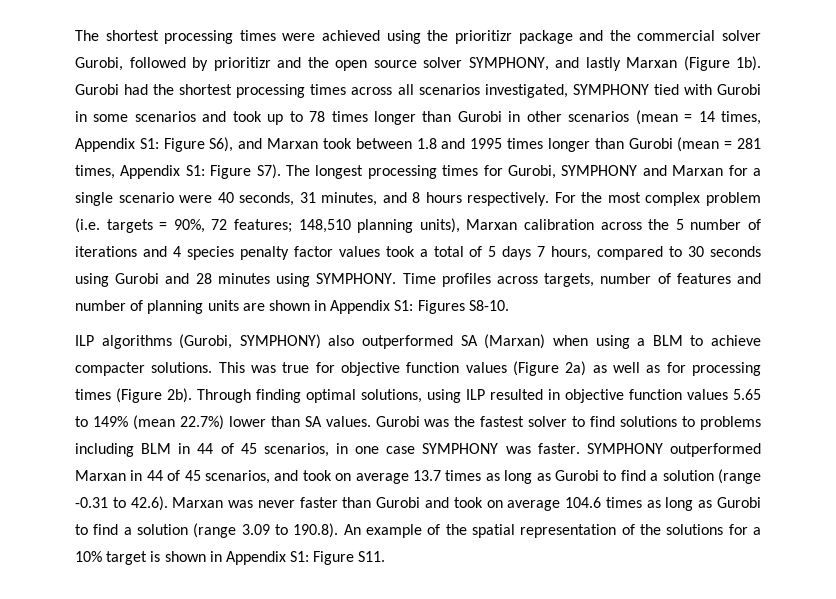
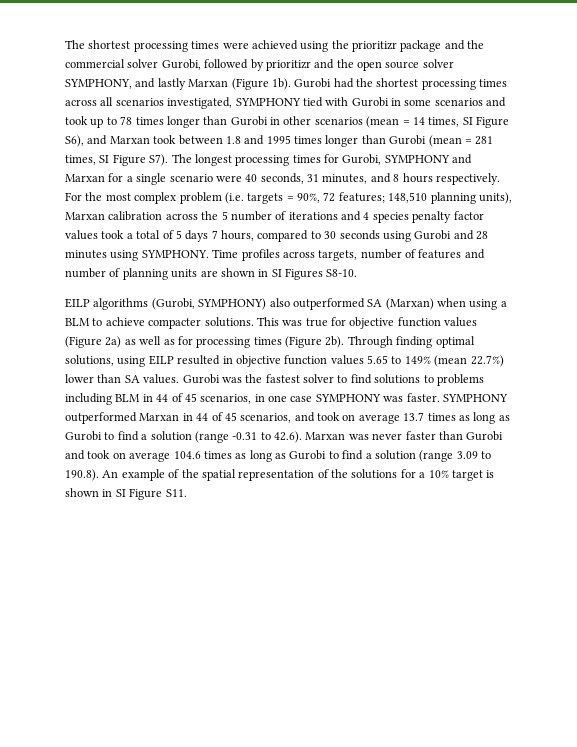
[75,138,159,152] Appendix S1: -> [462,117,473,125] SI
[120,165,205,179] Appendix S1: -> [99,155,110,163] SI
[330,300,414,314] Appendix S1: -> [271,269,282,277] SI
[75,335,94,346] ILP -> [65,298,90,308] EILP
[466,389,485,400] ILP -> [148,355,174,365] EILP
[225,551,310,565] Appendix S1: -> [115,489,126,497] SI

